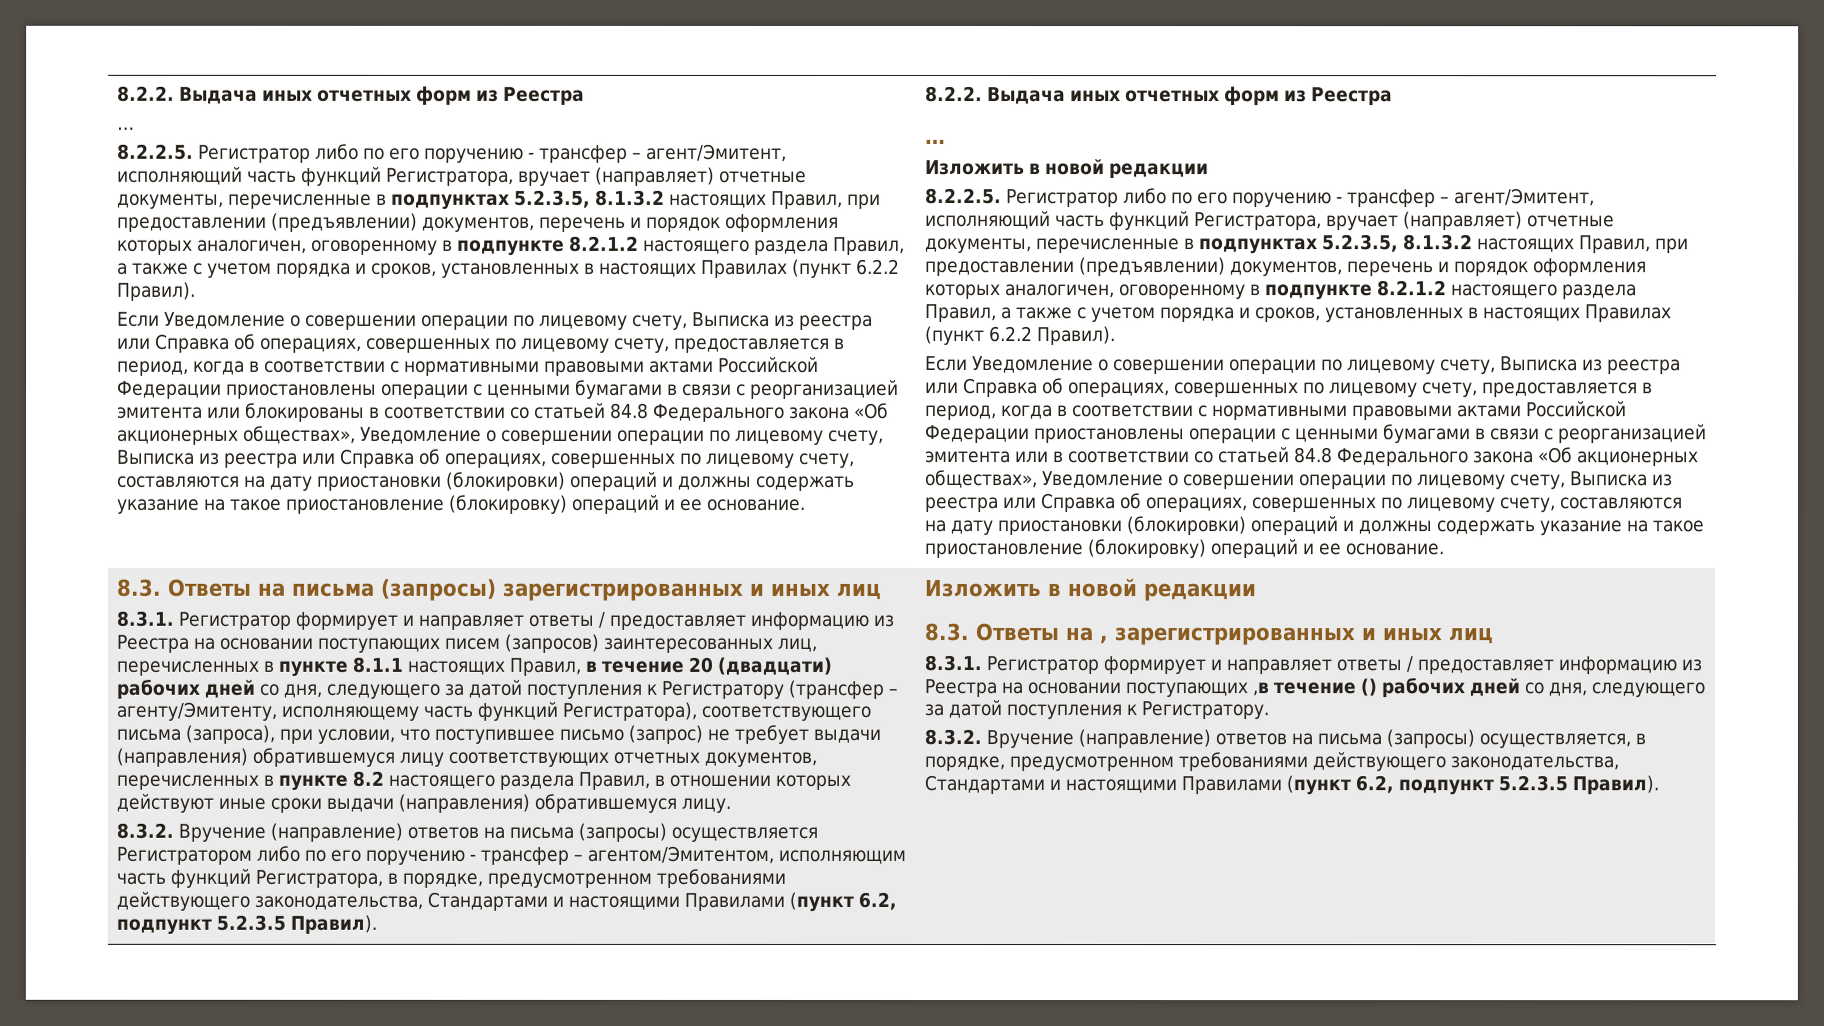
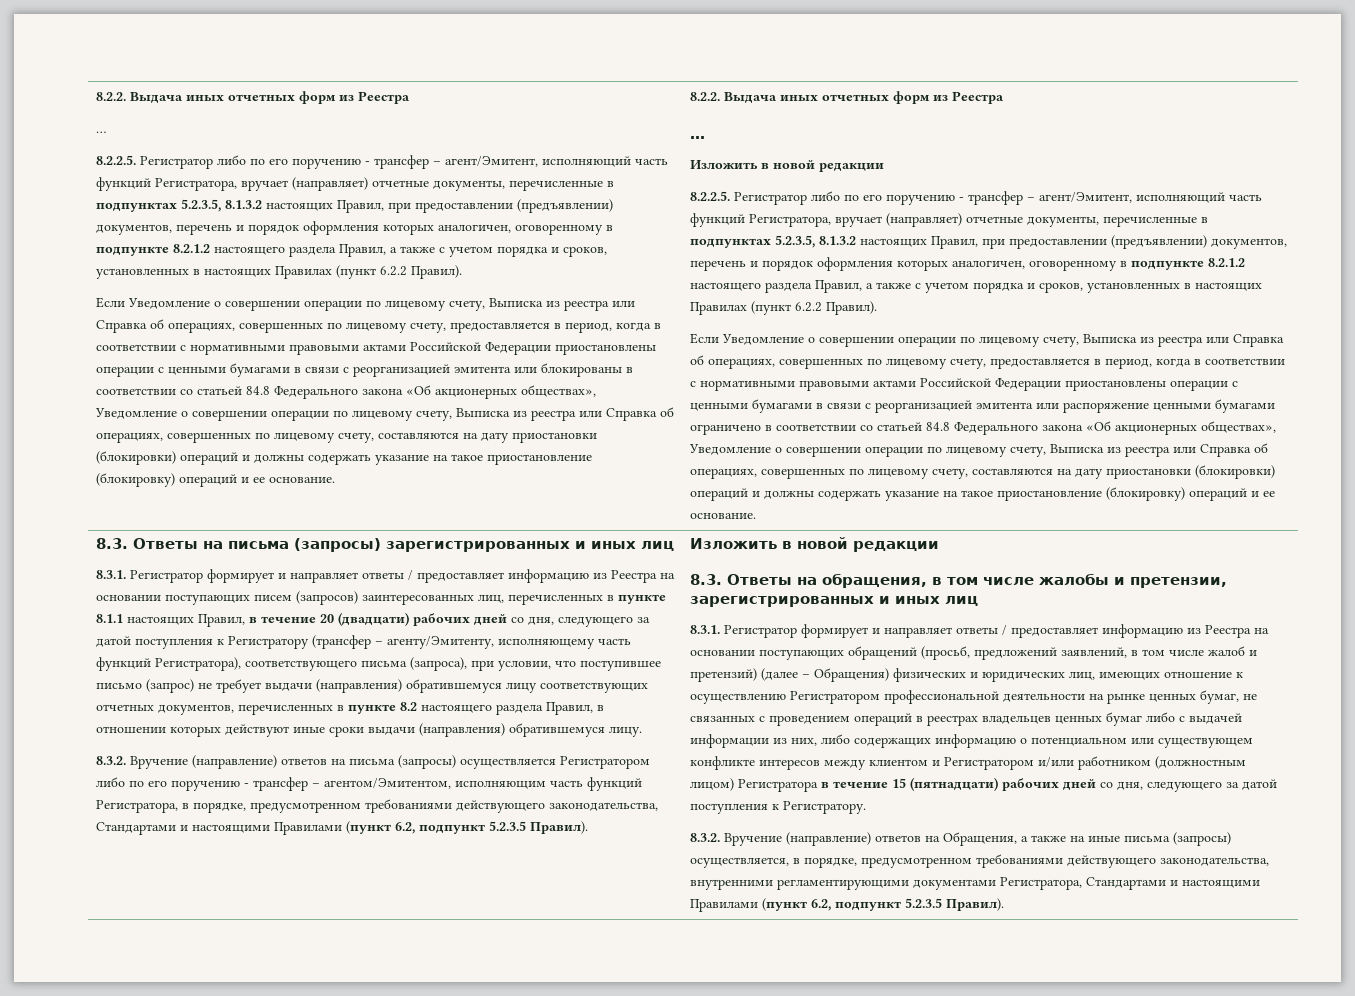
(1050, 457) none -> [1063,399,1276,413] [690,424,762,435] распоряжение ценными бумагами ограничено
[1099,635,1109,645] , -> [822,573,1228,588] обращения, в том числе жалобы и претензии,
[1252,678,1378,697] ,в течение () -> [848,646,1258,660] [690,668,1244,682] [690,690,1258,704] [690,712,1243,726] [690,734,1254,748] [690,756,1247,770] [690,777,999,792] обращений (просьб, предложений заявлений, в том числе жалоб и претензий) (далее – Обращения) физических и юридических лиц, имеющих отношение к осуществлению Регистратором профессиональной деятельности на рынке ценных бумаг, не связанных с проведением операций в реестрах владельцев ценных бумаг либо с выдачей информации из них, либо содержащих информацию о потенциальном или существующем конфликте интересов между клиентом и Регистратором и/или работником (должностным лицом) Регистратора в течение 15 (пятнадцати)
(1314, 739) none -> [943,832,1121,846] Обращения, а также на иные
(1620, 763) none -> [690,877,1083,890] внутренними регламентирующими документами Регистратора,

